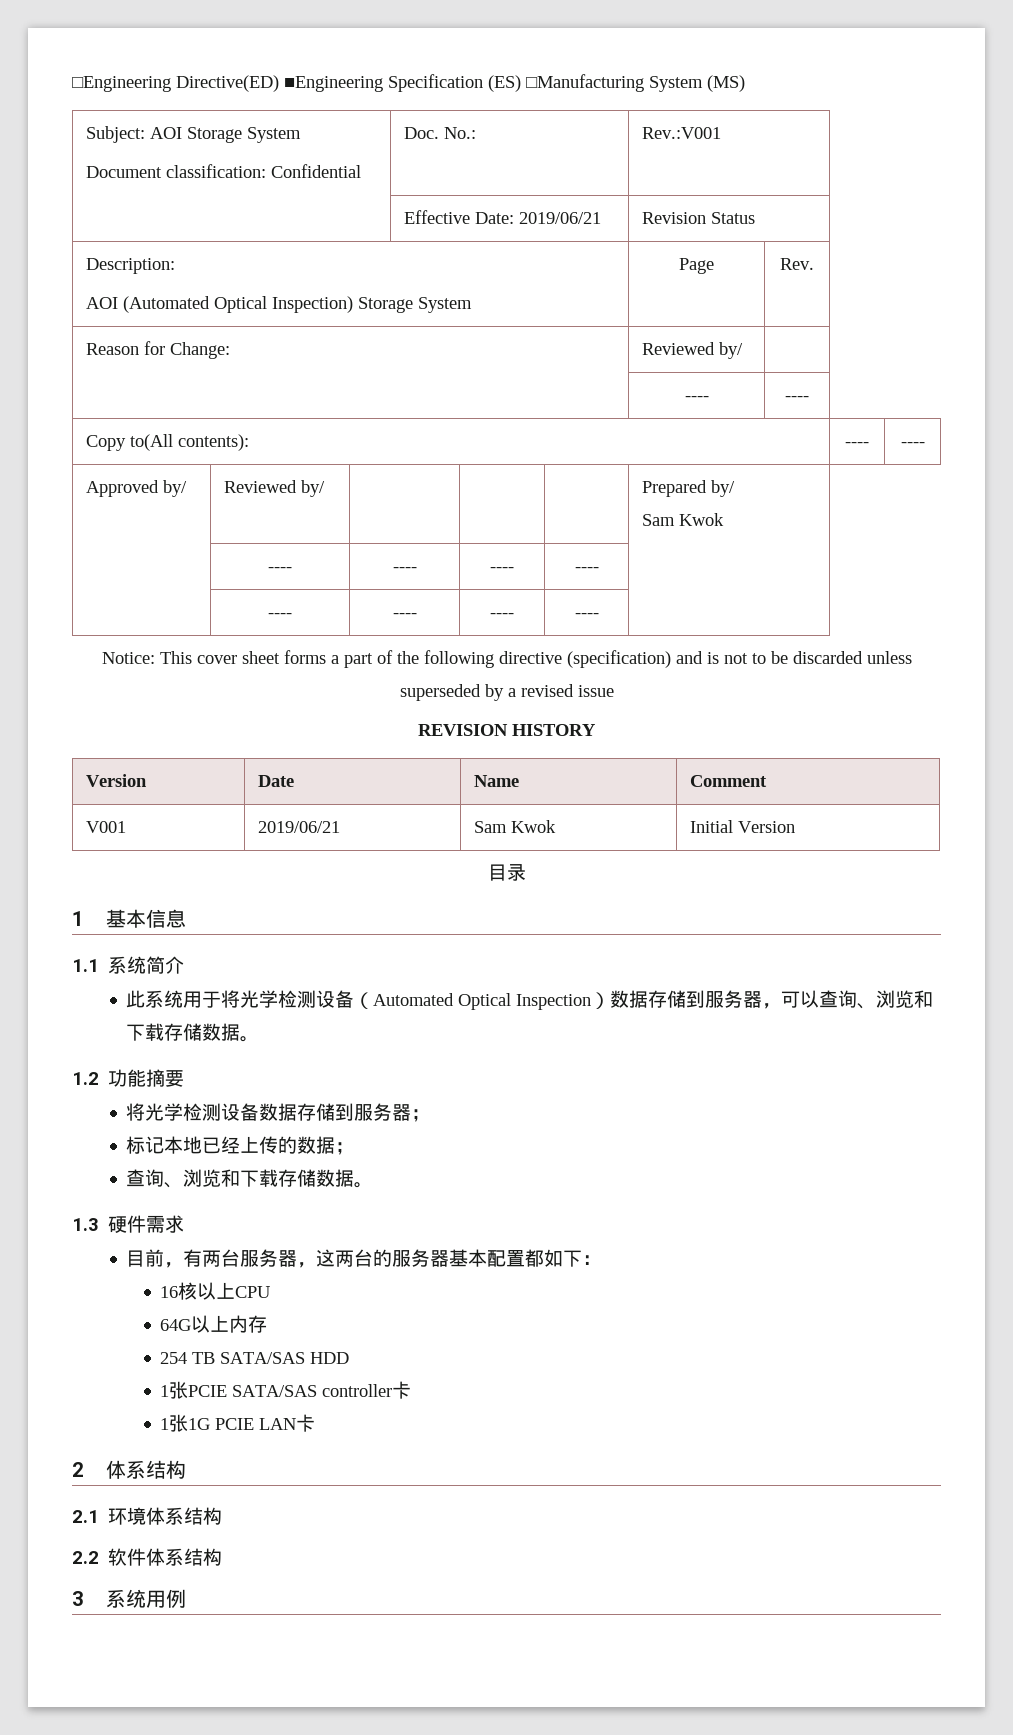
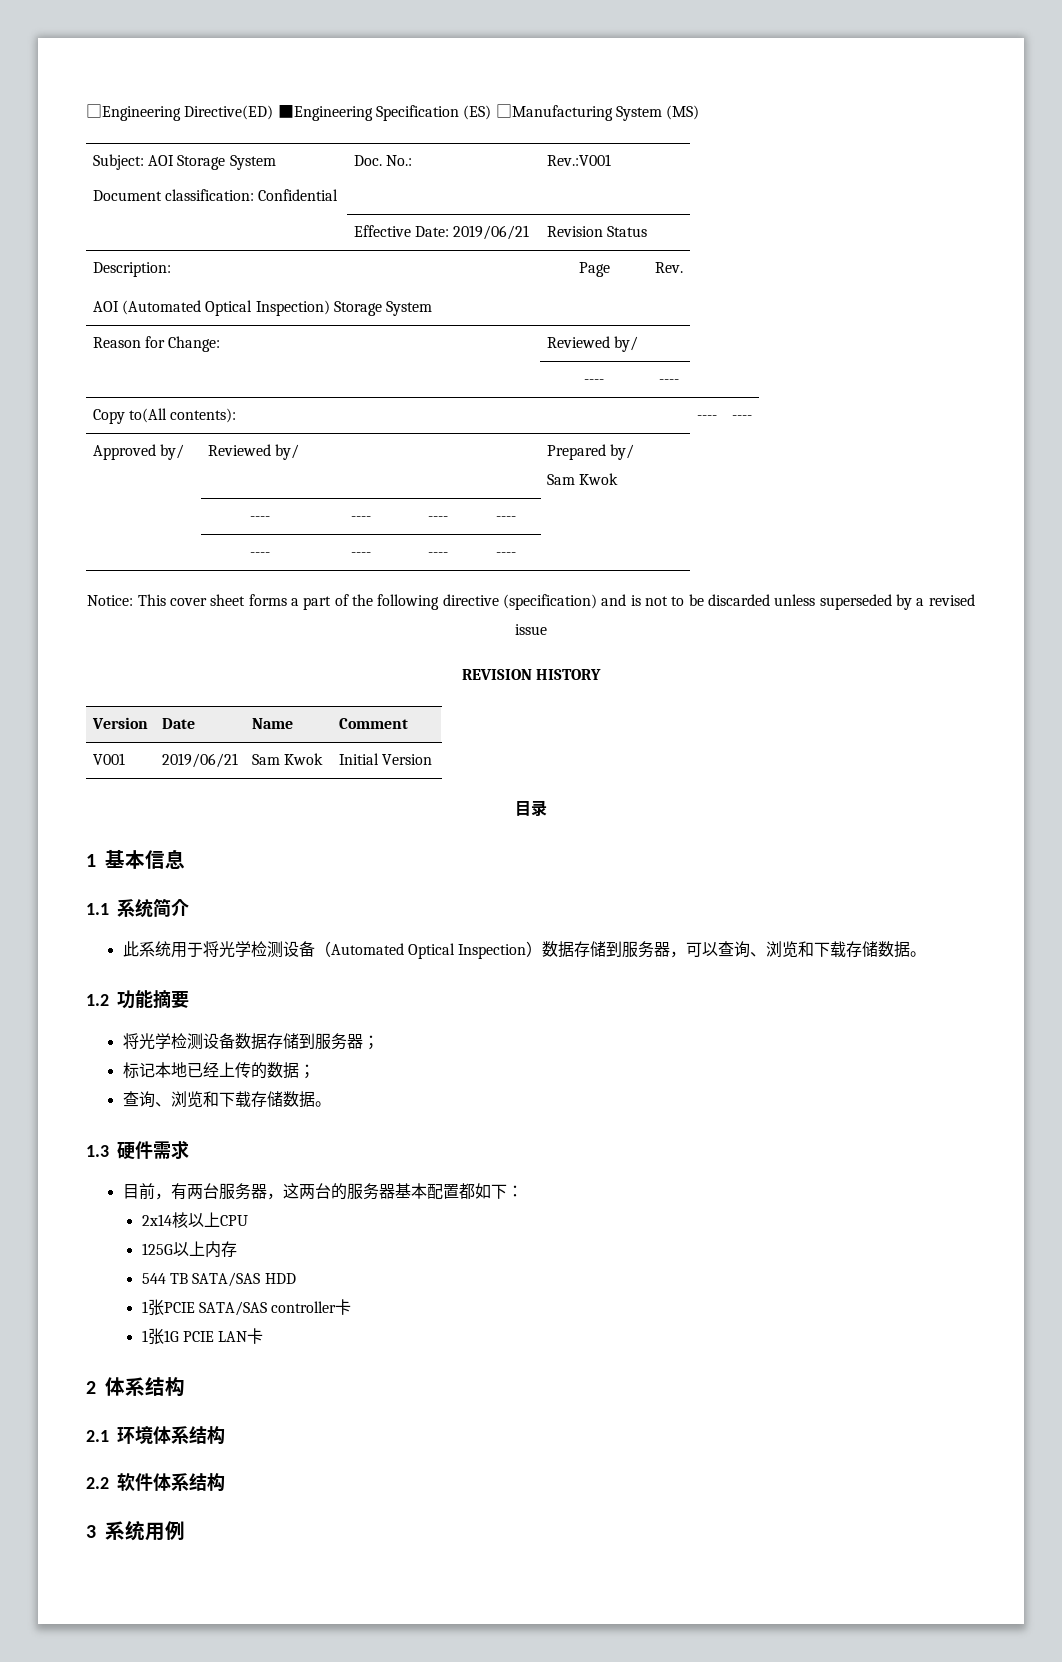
[160,1286,179,1298] 16 -> [141,1214,172,1226] 2x14
[160,1319,192,1331] 64G -> [141,1243,173,1255] 125G
[160,1352,188,1364] 254 -> [141,1273,166,1284] 544

